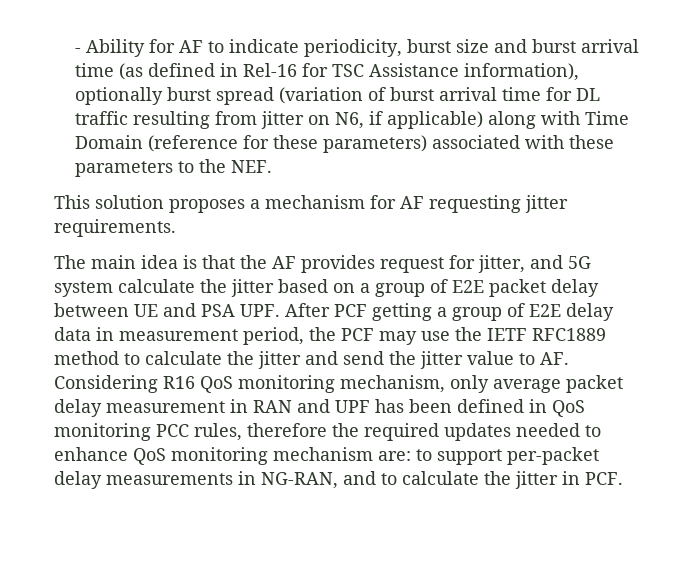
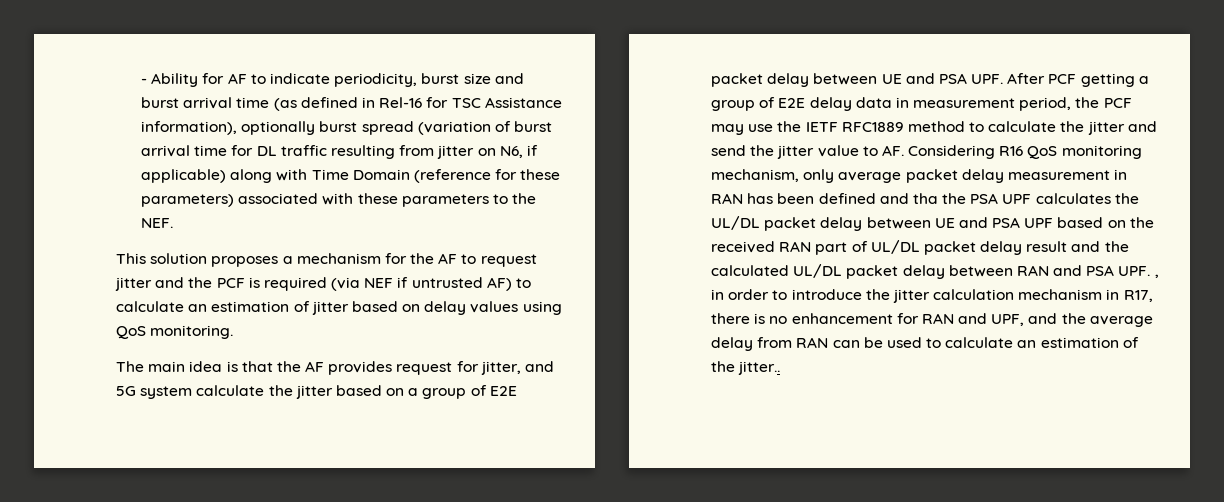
[400,195,568,213] [54,219,176,237] AF requesting jitter requirements. -> [410,253,537,267] [115,277,532,291] [116,301,562,315] [116,325,234,339] the AF to request jitter and the PCF is required (via NEF if untrusted AF) to calculate an estimation of jitter based on delay values using QoS monitoring.
[297,399,370,413] and UPF -> (743, 198) none
[529,399,585,417] [54,423,601,441] [54,447,599,465] [54,471,623,489] in QoS monitoring PCC rules, therefore the required updates needed to enhance QoS monitoring mechanism are: to support per-packet delay measurements in NG-RAN, and to calculate the jitter in PCF. -> [879,193,1139,204] [711,216,1154,231] [711,240,1129,255] [711,264,1159,279] [711,289,1153,303] [711,313,1153,327] [711,337,1139,351] [711,361,781,375] and tha the PSA UPF calculates the UL/DL packet delay between UE and PSA UPF based on the received RAN part of UL/DL packet delay result and the calculated UL/DL packet delay between RAN and PSA UPF. , in order to introduce the jitter calculation mechanism in R17, there is no enhancement for RAN and UPF, and the average delay from RAN can be used to calculate an estimation of the jitter..

